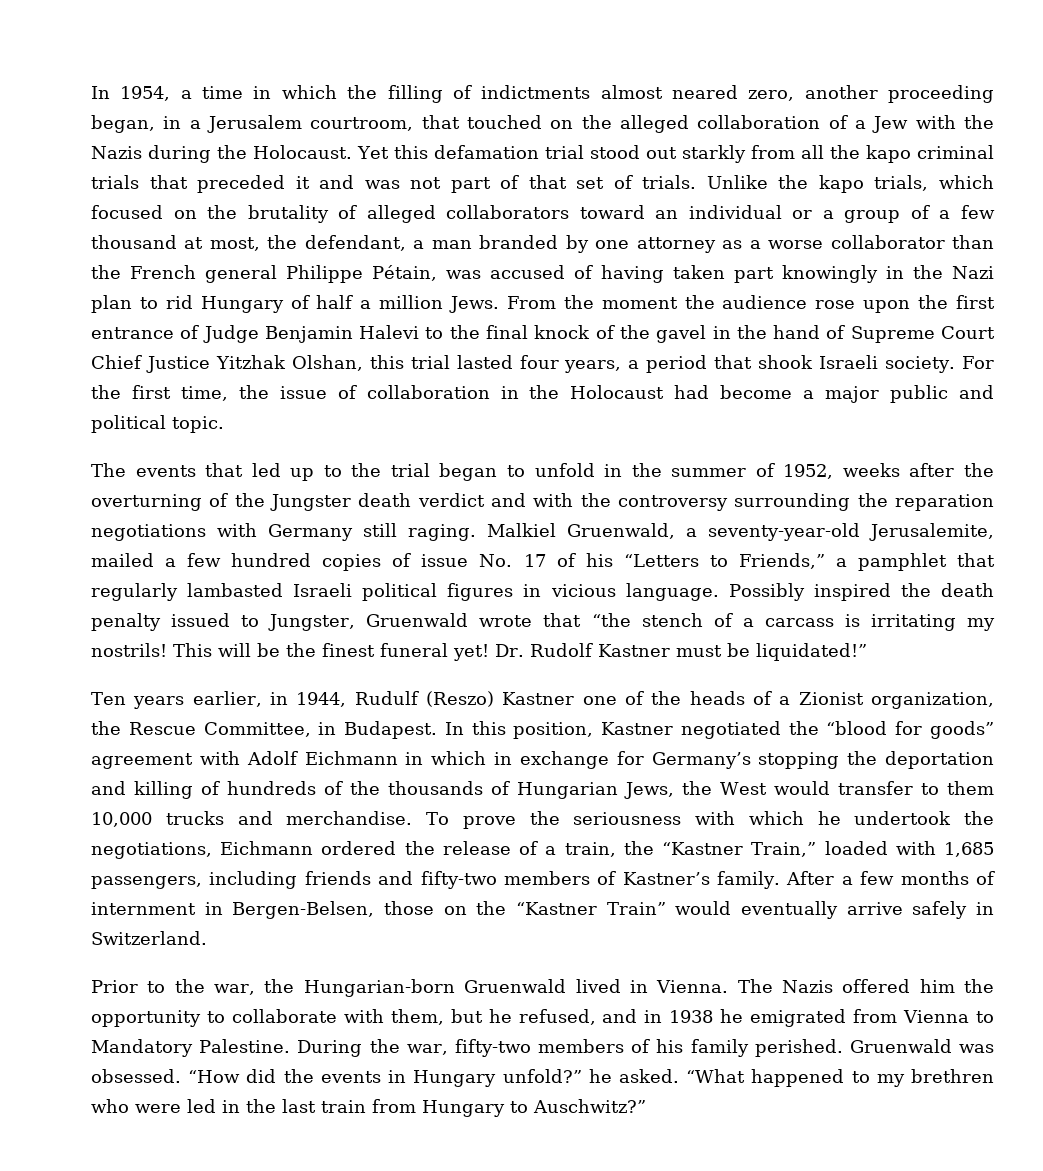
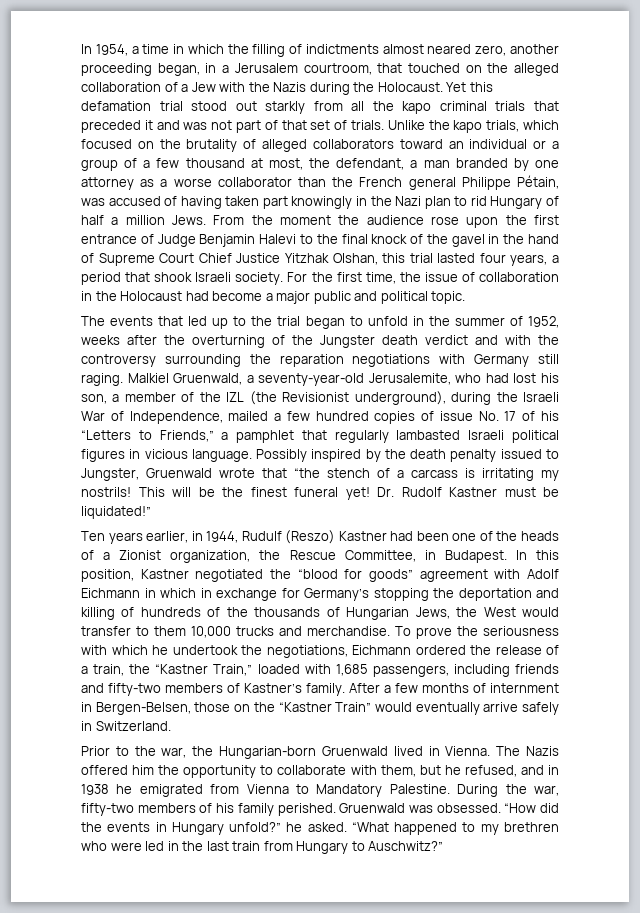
(994, 532) none -> [455,373,559,383] [81,391,559,405] [81,411,223,424] who had lost his son, a member of the IZL (the Revisionist underground), during the Israeli War of Independence,
(891, 592) none -> [365,449,381,462] by
(575, 698) none -> [390,531,449,541] had been

